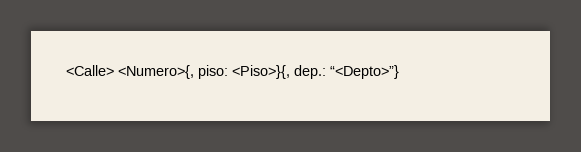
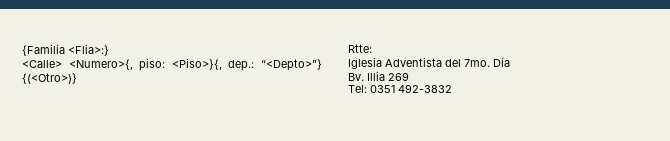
(66, 70) none -> [22,44,109,56] {Familia <Flia>:} //
(399, 72) none -> [22,73,77,84] [348,44,372,53] [348,57,510,69] [348,71,409,81] [348,84,452,93] {(<Otro>)} // Rtte: // Iglesia Adventista del 7mo. Día // Bv. Illia 269 // Tel: 0351 492-3832

